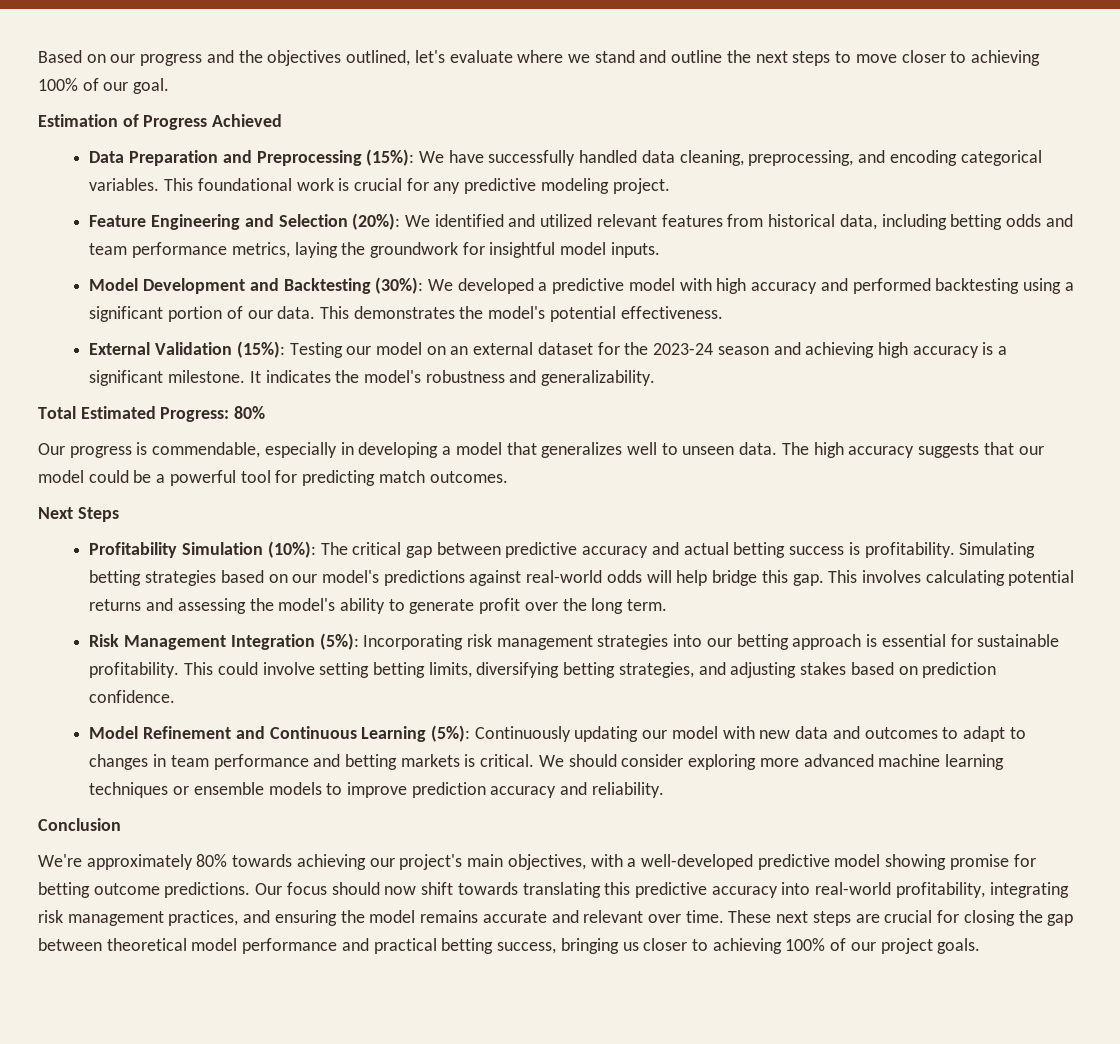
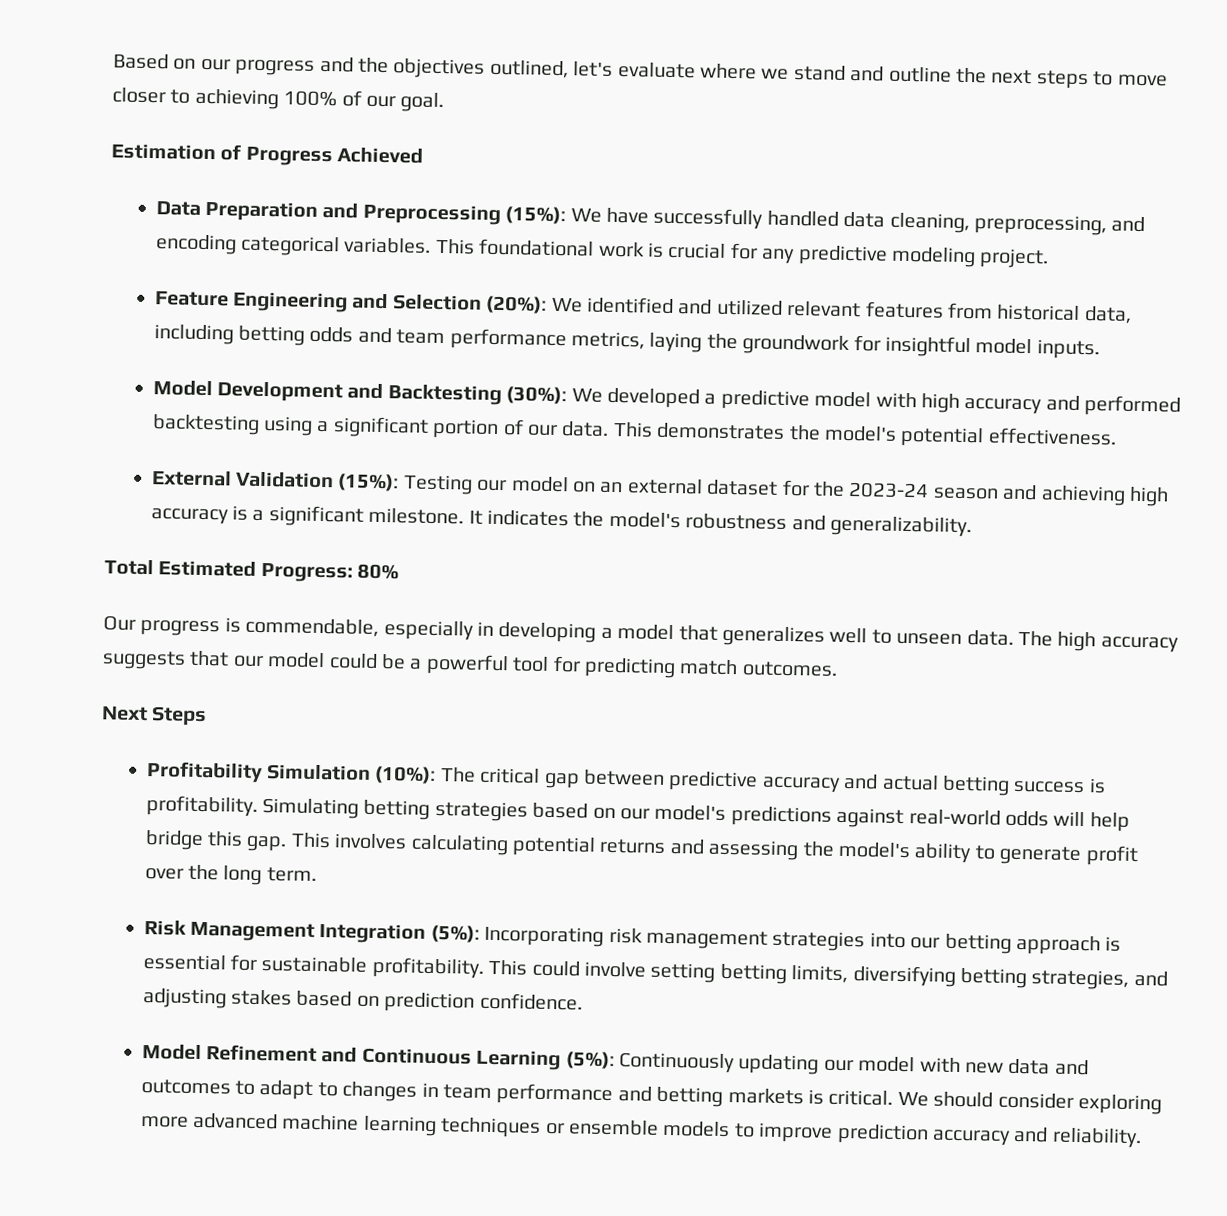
[38,818,121,831] [38,854,1036,870] [38,882,1069,898] [38,910,1074,926] [38,938,981,954] // Conclusion // We're approximately 80% towards achieving our project's main objectives, with a well-developed predictive model showing promise for betting outcome predictions. Our focus should now shift towards translating this predictive accuracy into real-world profitability, integrating risk management practices, and ensuring the model remains accurate and relevant over time. These next steps are crucial for closing the gap between theoretical model performance and practical betting success, bringing us closer to achieving 100% of our project goals. -> (1142, 1138) none

